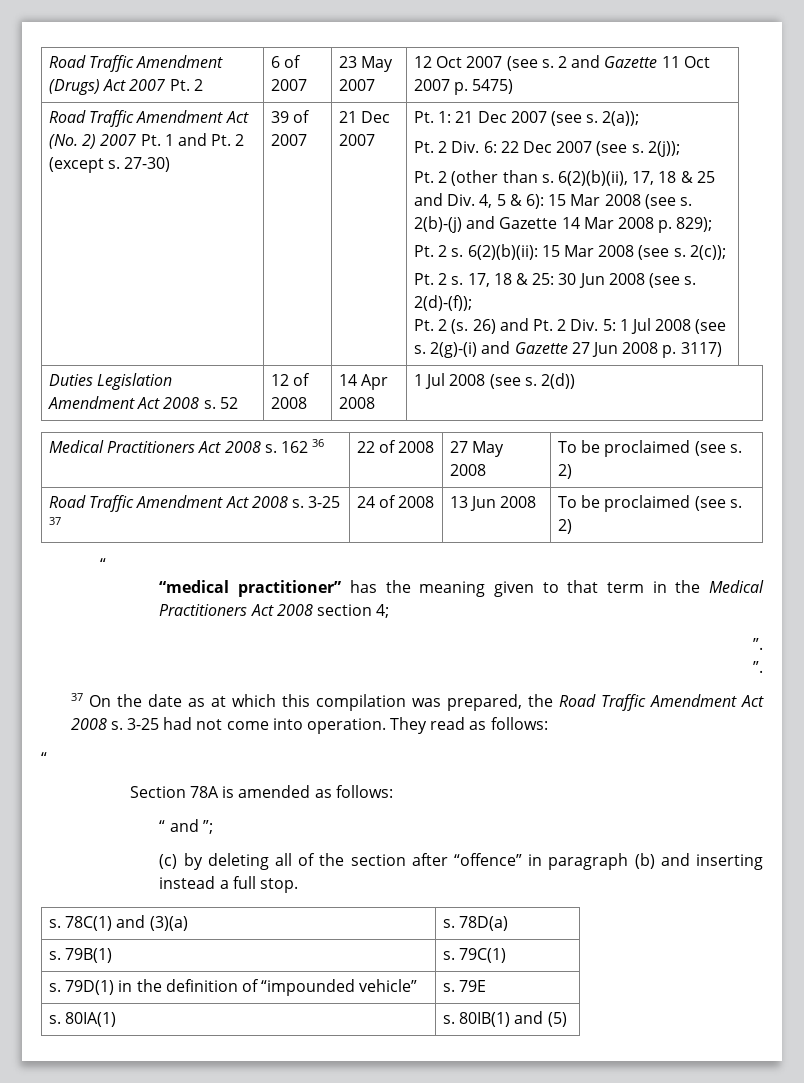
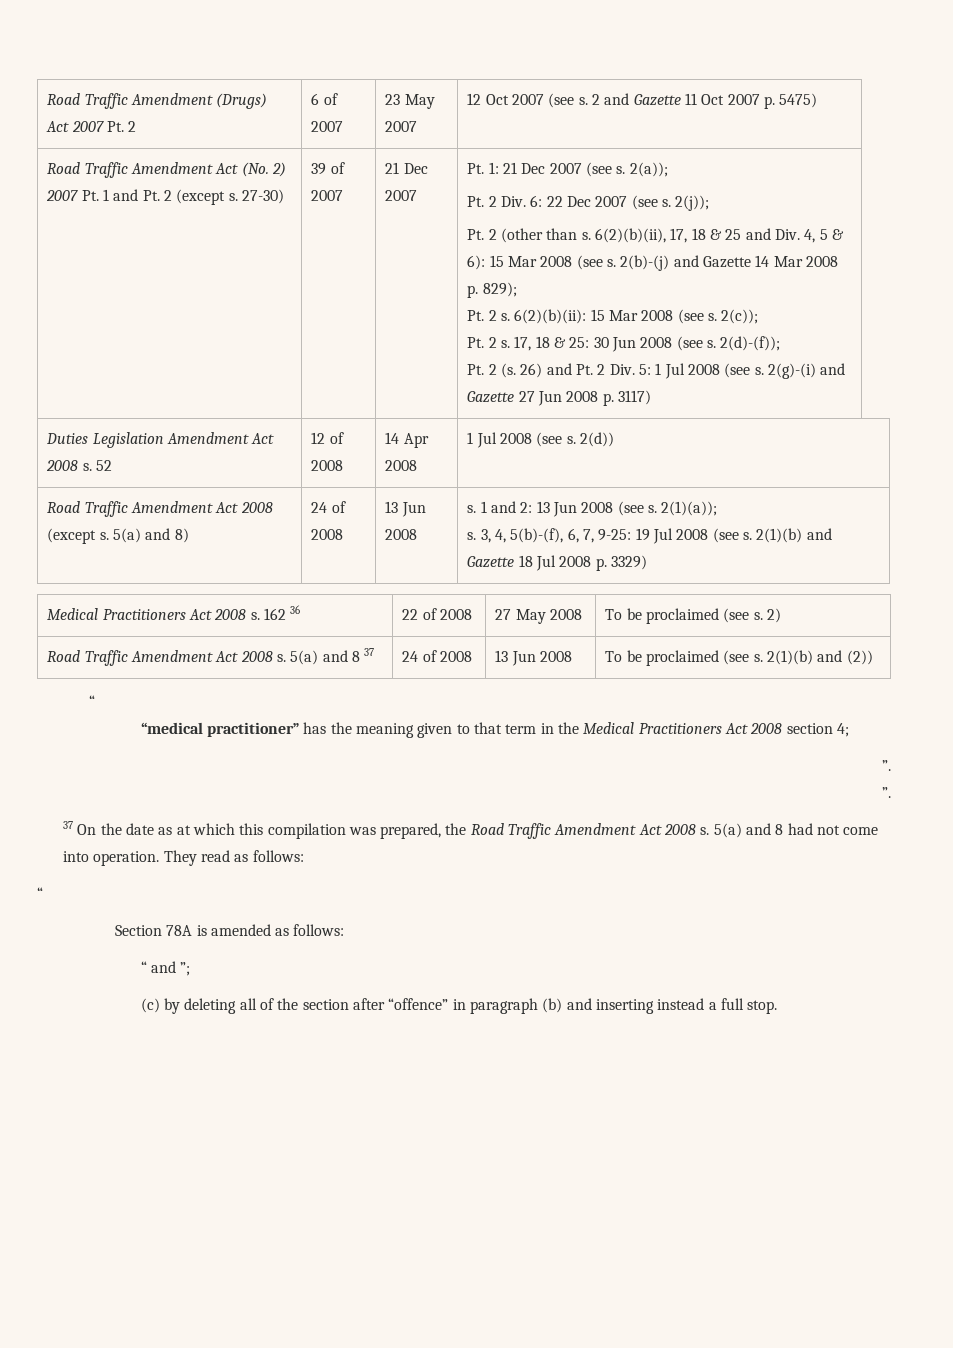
(575, 381) none -> [47,501,273,517] [47,528,189,544] [311,501,346,513] [311,529,344,540] [385,501,426,517] [385,529,418,540] [467,501,718,517] [467,528,832,544] [467,555,648,571] // Road Traffic Amendment Act 2008 (except s. 5(a) and 8) | 24 of 2008 | 13 Jun 2008 | s. 1 and 2: 13 Jun 2008 (see s. 2(1)(a)); // s. 3, 4, 5(b)-(f), 6, 7, 9-25: 19 Jul 2008 (see s. 2(1)(b) and Gazette 18 Jul 2008 p. 3329)
[308,496,341,508] 3-25 -> [290,650,361,665] 5(a) and 8
[558,519,573,534] 2) -> [767,650,873,665] 2(1)(b) and (2))
[126,718,159,730] 3-25 -> [713,823,784,838] 5(a) and 8
[49,915,188,931] [443,916,509,931] [49,948,113,963] [443,948,507,963] [49,979,418,996] [443,980,487,992] [49,1012,117,1027] [443,1011,567,1027] // s. 78C(1) and (3)(a) | s. 78D(a) // s. 79B(1) | s. 79C(1) // s. 79D(1) in the definition of “impounded vehicle” | s. 79E // s. 80IA(1) | s. 80IB(1) and (5) -> (778, 1007) none

